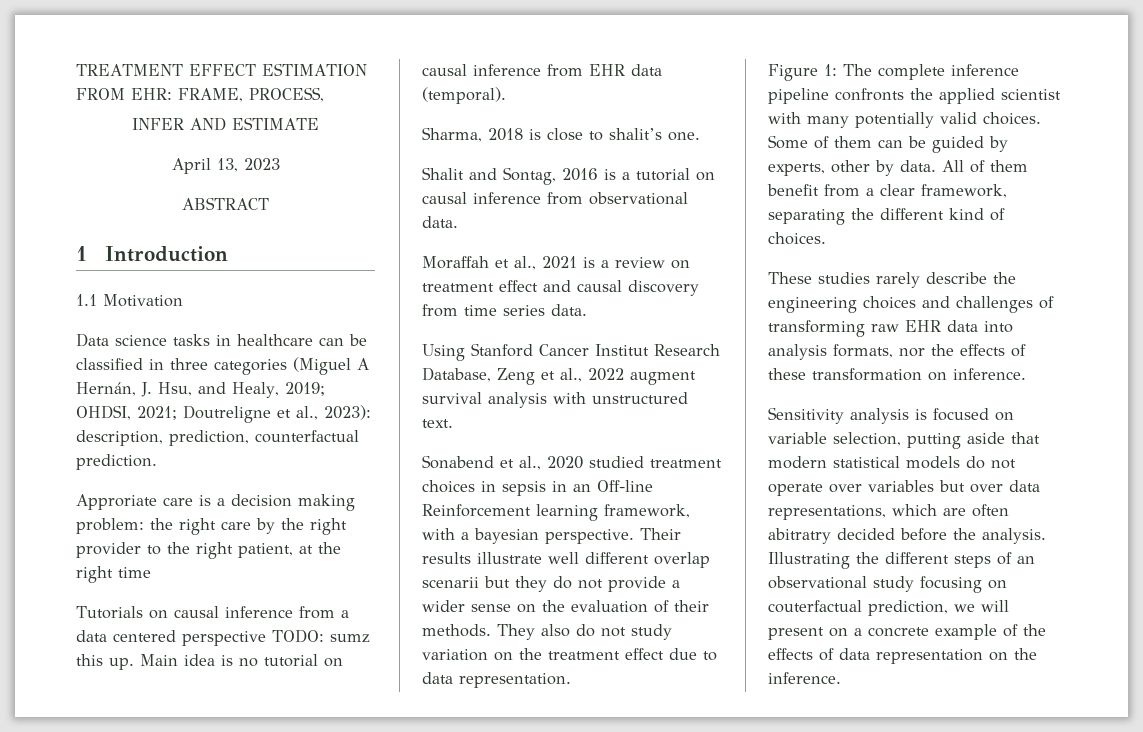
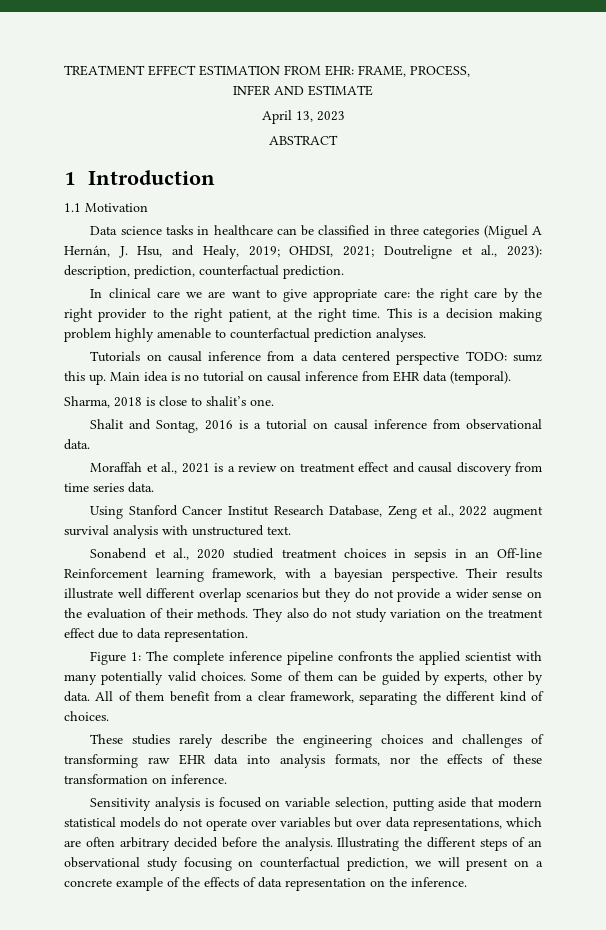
[76,494,355,511] [76,518,144,534] Approriate care is a decision making problem: -> [90,288,410,302] In clinical care we are want to give appropriate care:
[118,567,151,578] time -> [352,308,542,322] [64,328,426,342] time. This is a decision making problem highly amenable to counterfactual prediction analyses.
[422,577,479,588] scenarii -> [245,589,298,598] scenarios
[768,528,831,544] abitratry -> [119,837,170,851] arbitrary
[768,600,862,613] couterfactual -> [260,857,341,868] counterfactual

